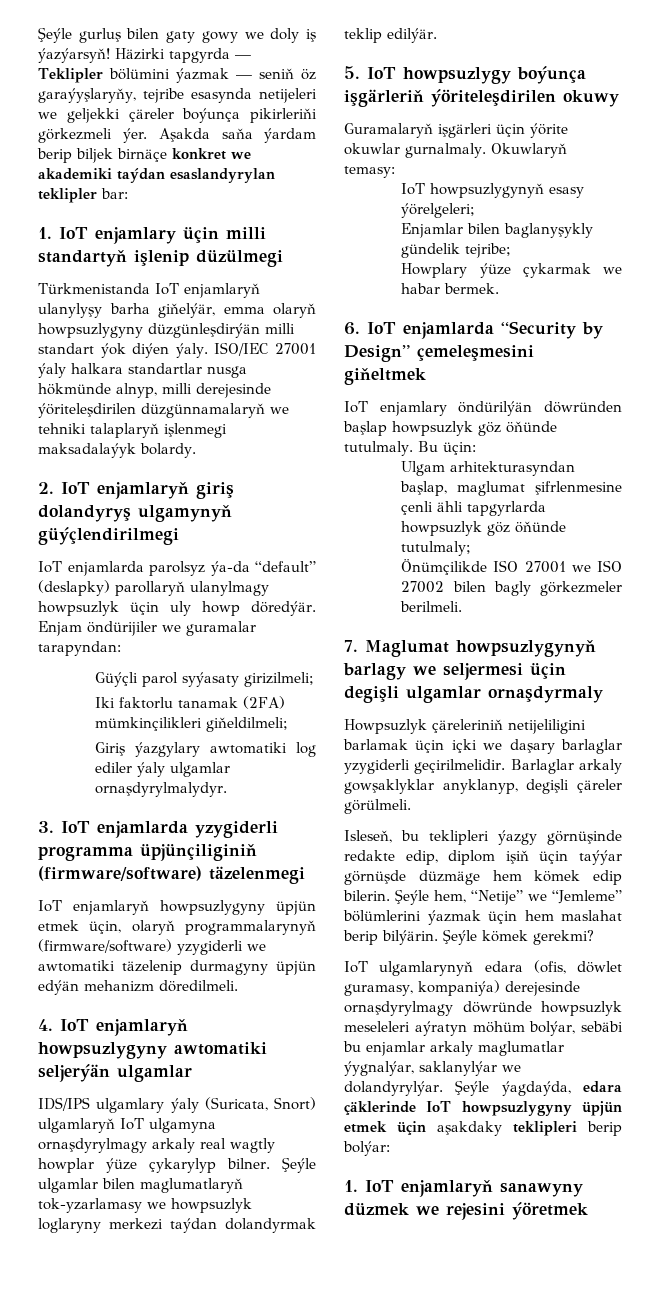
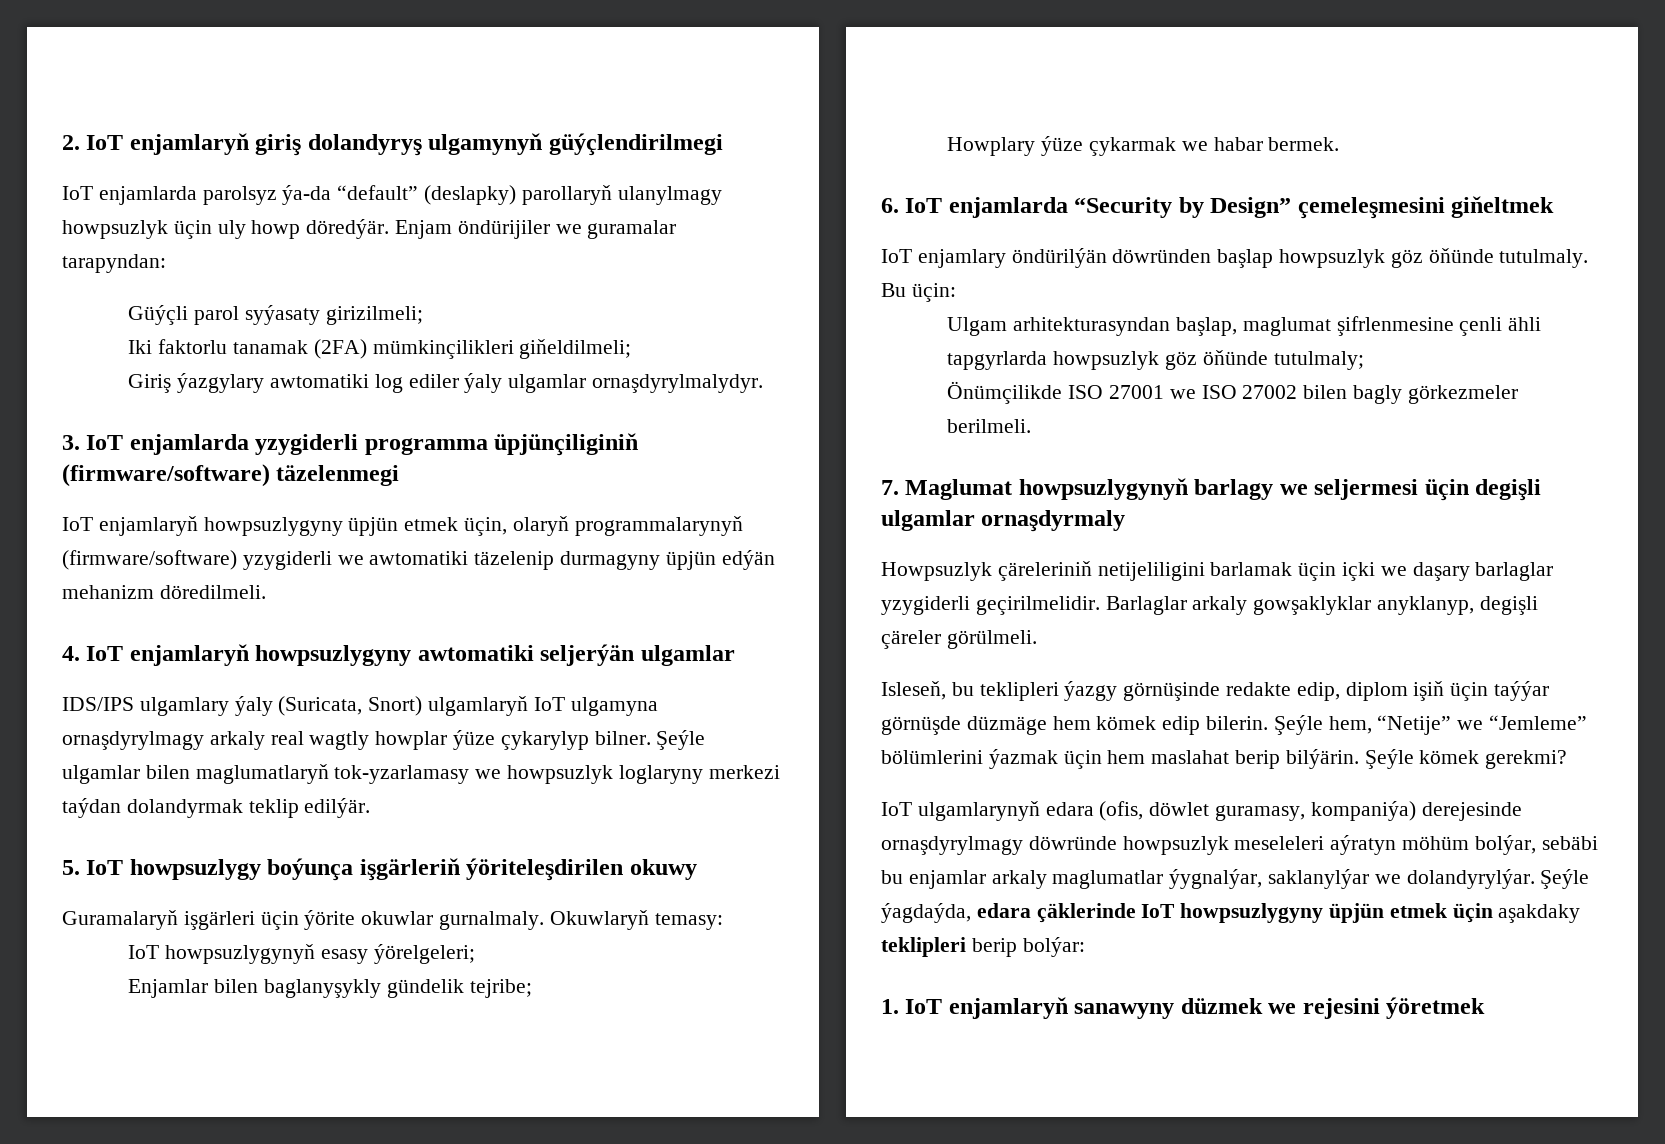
[38,27,317,43] [38,48,251,63] [38,68,317,83] [38,88,317,103] [38,108,317,123] [38,128,316,143] [37,148,251,163] [38,168,275,183] [38,188,128,203] [38,227,266,244] [38,250,283,267] [38,283,260,298] [38,303,316,318] [38,323,295,338] [38,342,316,358] [38,363,247,378] [38,383,271,398] [38,403,289,418] [38,423,227,438] [38,443,196,458] Şeýle gurluş bilen gaty gowy we doly iş ýazýarsyň! Häzirki tapgyrda — Teklipler bölümini ýazmak — seniň öz garaýyşlaryňy, tejribe esasynda netijeleri we geljekki çäreler boýunça pikirleriňi görkezmeli ýer. Aşakda saňa ýardam berip biljek birnäçe konkret we akademiki taýdan esaslandyrylan teklipler bar: // 1. IoT enjamlary üçin milli standartyň işlenip düzülmegi // Türkmenistanda IoT enjamlaryň ulanylyşy barha giňelýär, emma olaryň howpsuzlygyny düzgünleşdirýän milli standart ýok diýen ýaly. ISO/IEC 27001 ýaly halkara standartlar nusga hökmünde alnyp, milli derejesinde ýöriteleşdirilen düzgünnamalaryň we tehniki talaplaryň işlenmegi maksadalaýyk bolardy. // -> (62, 142) none

